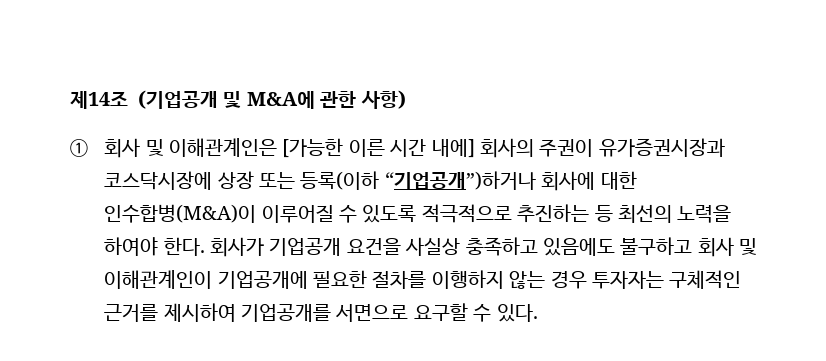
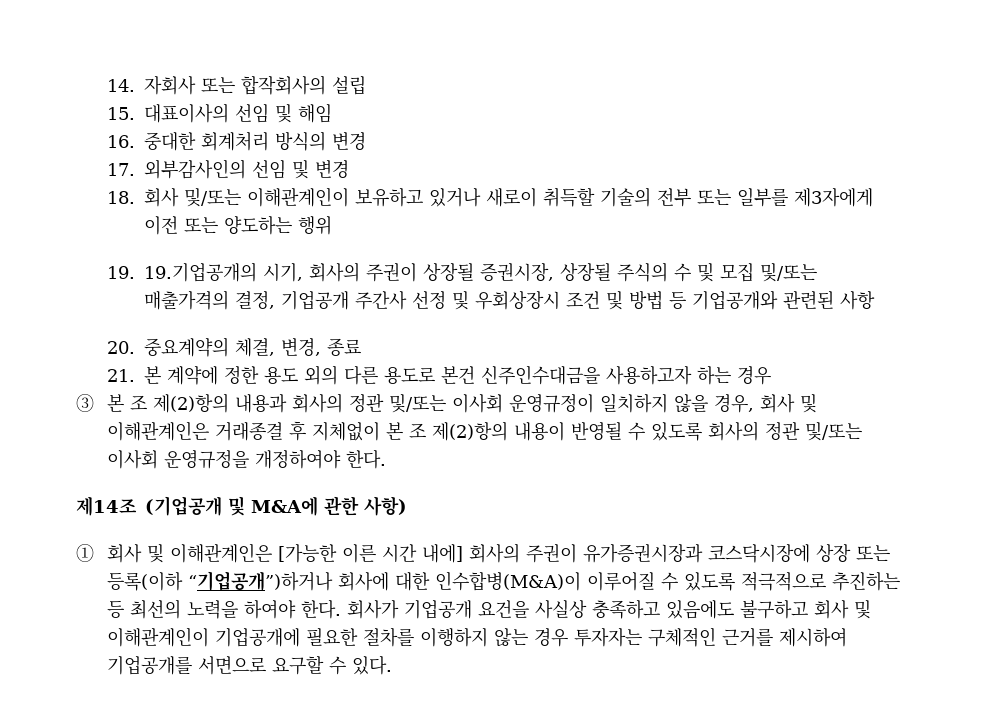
(70, 100) none -> [107,75,367,95] [107,103,333,123] [107,131,367,151] [107,159,350,179] [107,187,874,207] [144,216,333,235] [107,262,818,282] [144,290,876,310] [107,337,362,357] [107,365,772,385] [76,393,818,413] [107,421,863,441] [107,449,387,469] 14. 자회사 또는 합작회사의 설립 // 15. 대표이사의 선임 및 해임 // 16. 중대한 회계처리 방식의 변경 // 17. 외부감사인의 선임 및 변경 // 18. 회사 및/또는 이해관계인이 보유하고 있거나 새로이 취득할 기술의 전부 또는 일부를 제3자에게 이전 또는 양도하는 행위 // 19. 19.기업공개의 시기, 회사의 주권이 상장될 증권시장, 상장될 주식의 수 및 모집 및/또는 매출가격의 결정, 기업공개 주간사 선정 및 우회상장시 조건 및 방법 등 기업공개와 관련된 사항 // 20. 중요계약의 체결, 변경, 종료 // 21. 본 계약에 정한 용도 외의 다른 용도로 본건 신주인수대금을 사용하고자 하는 경우 // ③ 본 조 제(2)항의 내용과 회사의 정관 및/또는 이사회 운영규정이 일치하지 않을 경우, 회사 및 이해관계인은 거래종결 후 지체없이 본 조 제(2)항의 내용이 반영될 수 있도록 회사의 정관 및/또는 이사회 운영규정을 개정하여야 한다. //

